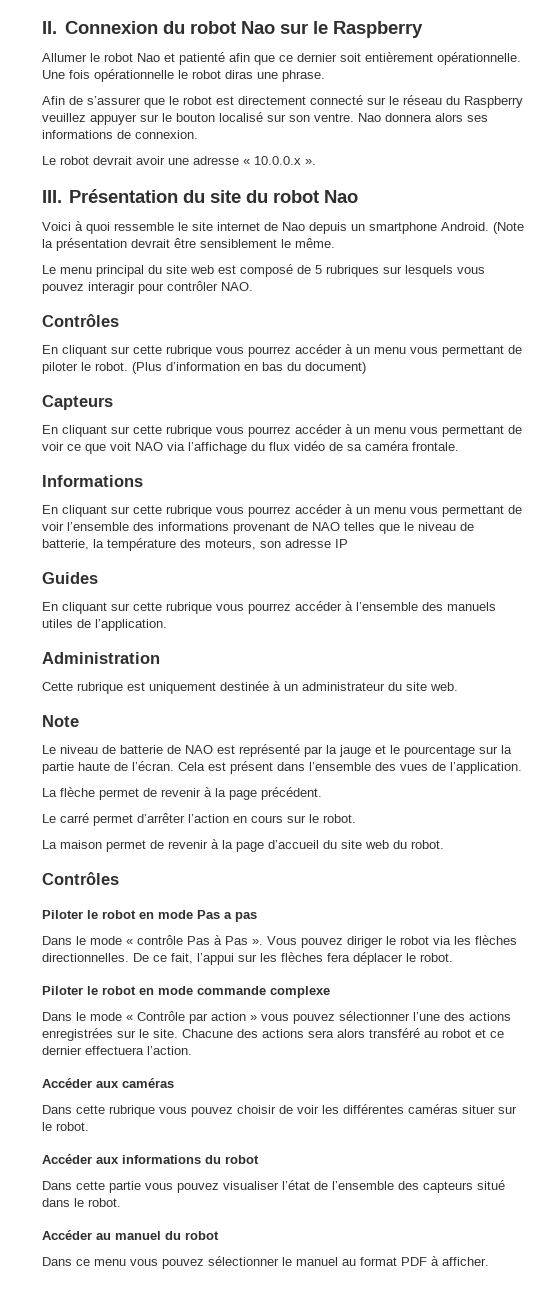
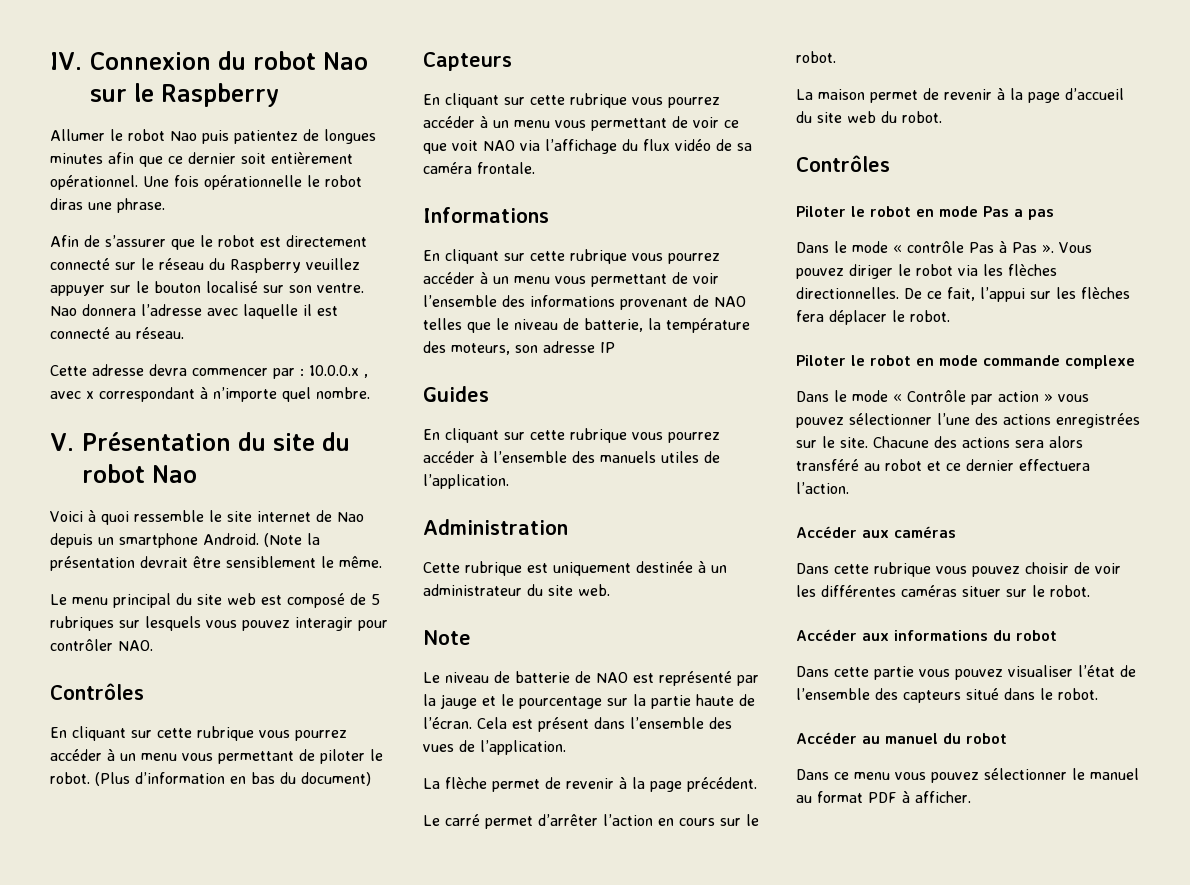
[42,21,57,34] II. -> [50,52,82,70] IV.
[164,52,225,65] et patienté -> [202,129,376,144] [50,153,103,164] puis patientez de longues minutes
[437,52,521,65] opérationnelle. -> [50,175,138,190] opérationnel.
[435,113,488,122] [42,130,198,139] [42,156,316,165] [42,190,62,203] alors ses informations de connexion. // Le robot devrait avoir une adresse « 10.0.0.x ». // III. -> [141,304,338,319] [50,327,184,339] [50,364,368,379] [50,387,370,402] [50,433,74,451] l’adresse avec laquelle il est connecté au réseau. // Cette adresse devra commencer par : 10.0.0.x , avec x correspondant à n’importe quel nombre. // V.

